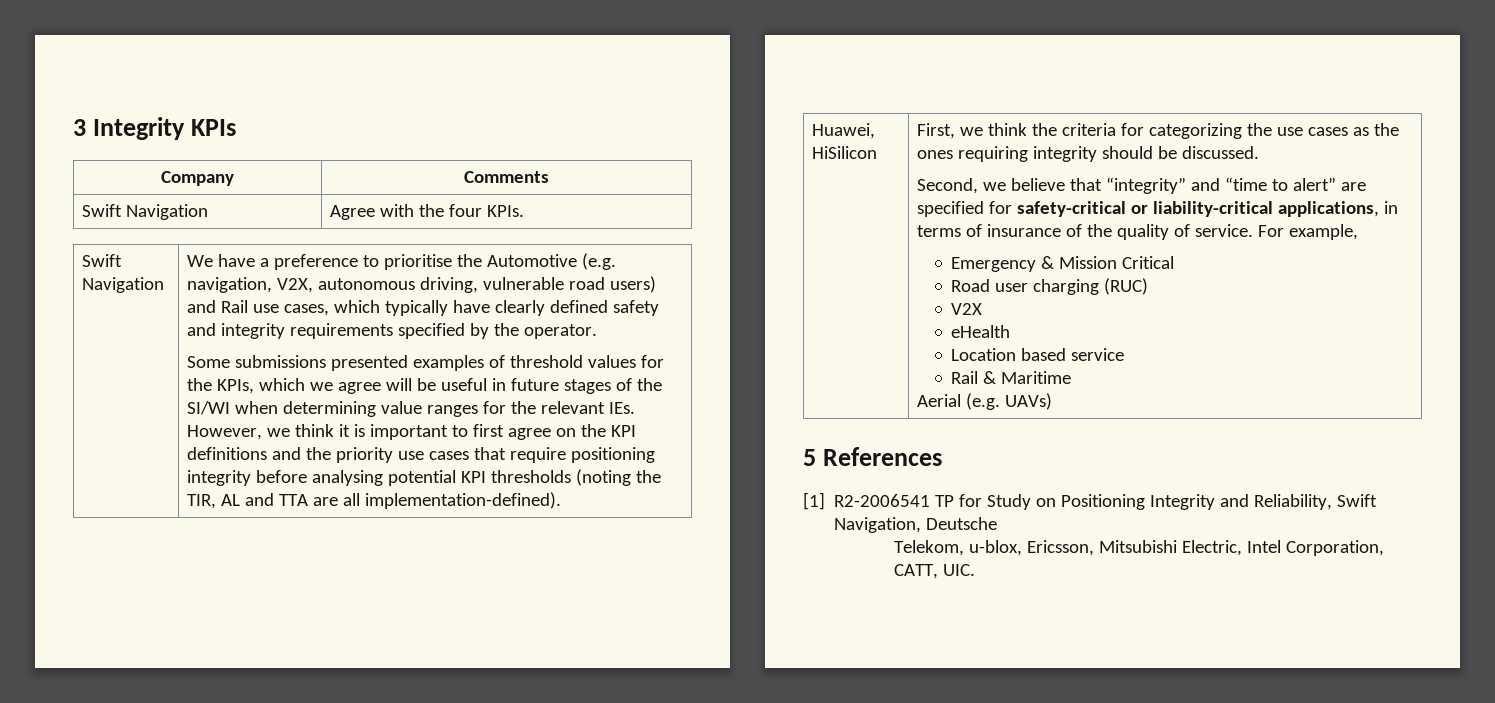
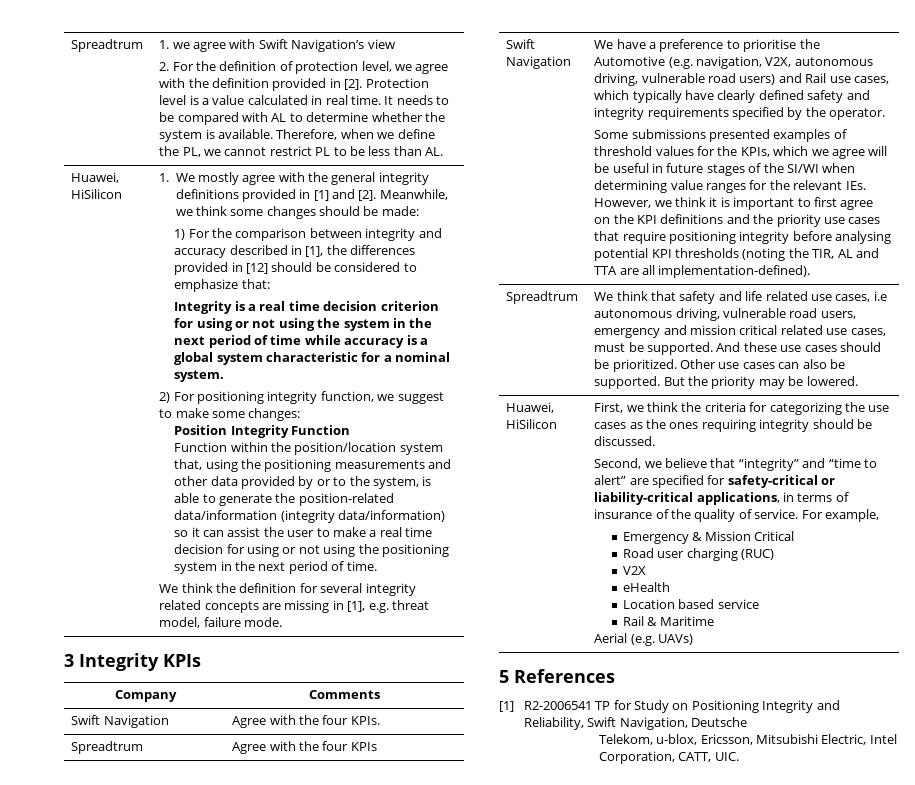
(73, 127) none -> [71,39,144,52] [159,39,395,52] [159,61,449,74] [159,78,429,91] [159,95,450,105] [159,112,445,125] [159,129,435,142] [159,146,444,157] [71,172,120,183] [71,189,123,199] [159,172,429,185] [175,189,448,202] [175,206,419,219] [174,228,442,241] [174,245,416,258] [174,262,417,275] [174,279,270,292] [174,301,439,314] [174,318,433,331] [174,335,428,348] [174,352,451,365] [174,370,225,382] [159,391,444,404] [159,408,301,421] [174,425,351,438] [174,442,443,455] [174,459,452,472] [174,476,432,489] [174,493,394,506] [174,510,446,523] [174,527,433,537] [174,544,449,557] [174,561,377,574] [159,583,416,596] [159,600,429,613] [159,617,283,628] Spreadtrum | 1. we agree with Swift Navigation’s view // 2. For the definition of protection level, we agree with the definition provided in [2]. Protection level is a value calculated in real time. It needs to be compared with AL to determine whether the system is available. Therefore, when we define the PL, we cannot restrict PL to be less than AL. // Huawei, HiSilicon | 1. We mostly agree with the general integrity definitions provided in [1] and [2]. Meanwhile, we think some changes should be made: // 1) For the comparison between integrity and accuracy described in [1], the differences provided in [12] should be considered to emphasize that: // Integrity is a real time decision criterion for using or not using the system in the next period of time while accuracy is a global system characteristic for a nominal system. // 2) For positioning integrity function, we suggest to make some changes: // Position Integrity Function // Function within the position/location system that, using the positioning measurements and other data provided by or to the system, is able to generate the position-related data/information (integrity data/information) so it can assist the user to make a real time decision for using or not using the positioning system in the next period of time. // We think the definition for several integrity related concepts are missing in [1], e.g. threat model, failure mode. //
(525, 211) none -> [71,741,144,754] [232,741,377,754] // Spreadtrum | Agree with the four KPIs
(562, 500) none -> [506,291,579,304] [594,291,887,304] [594,308,856,321] [594,325,886,338] [594,342,881,355] [594,359,845,372] [594,376,858,389] // Spreadtrum | We think that safety and life related use cases, i.e autonomous driving, vulnerable road users, emergency and mission critical related use cases, must be supported. And these use cases should be prioritized. Other use cases can also be supported. But the priority may be lowered.

